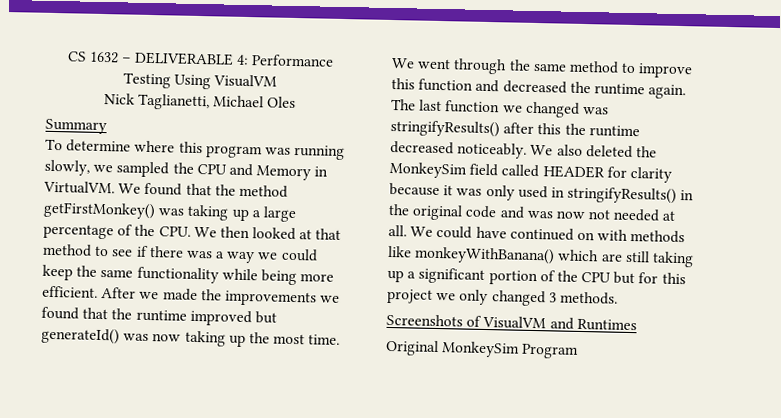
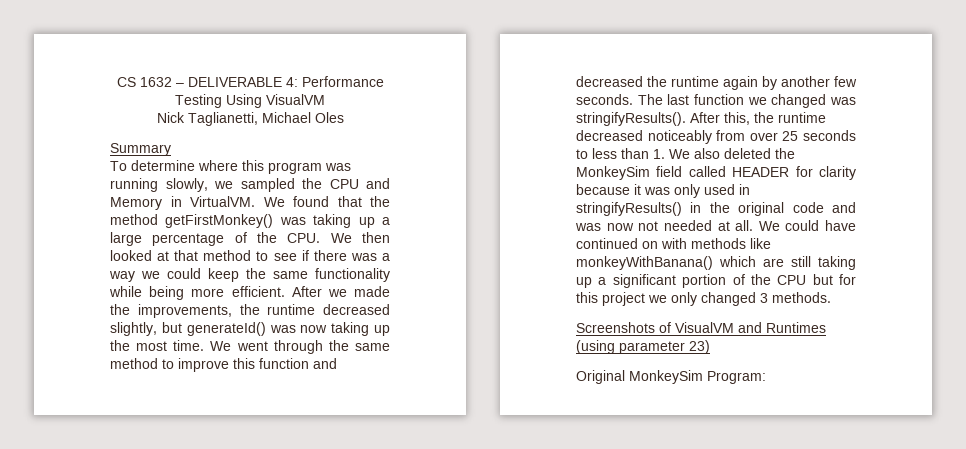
[223,290,341,307] [41,306,252,327] improvements we found that the runtime improved -> [137,304,390,318] [110,322,157,336] improvements, the runtime decreased slightly,
[648,84,687,100] again. -> [723,76,857,90] [576,94,633,105] again by another few seconds.
[390,119,640,138] [390,140,528,159] stringifyResults() after this the runtime decreased noticeably. -> [576,112,826,126] [576,130,856,144] [576,148,665,159] stringifyResults(). After this, the runtime decreased noticeably from over 25 seconds to less than 1.
(637, 325) none -> [576,340,710,354] (using parameter 23)
[521,343,580,359] Program -> [707,371,766,384] Program:

